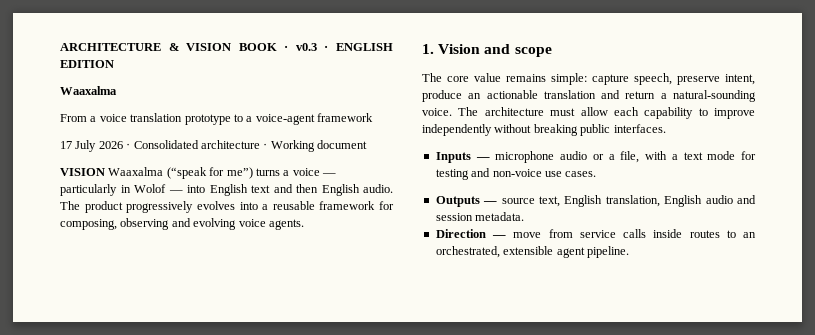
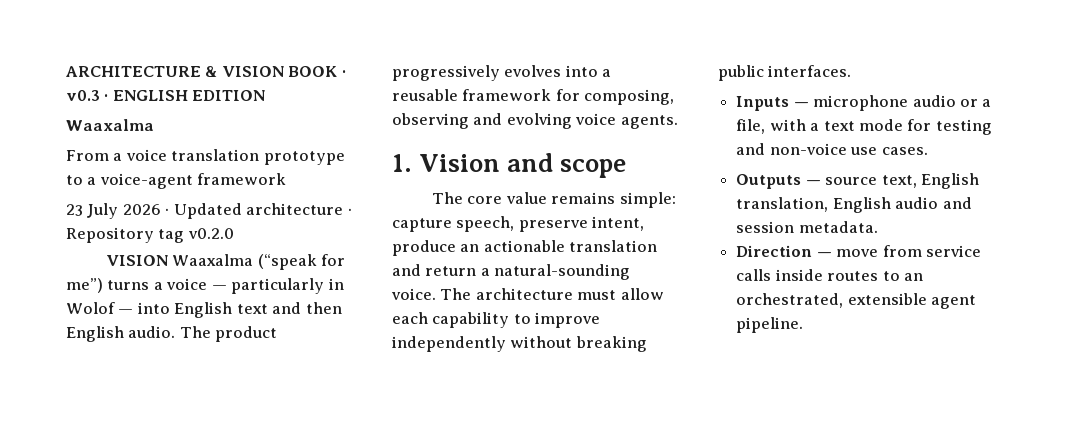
[60,141,72,149] 17 -> [66,204,83,216] 23
[133,140,199,149] Consolidated -> [173,203,242,219] Updated
[270,140,367,152] Working document -> [66,227,234,243] Repository tag v0.2.0

